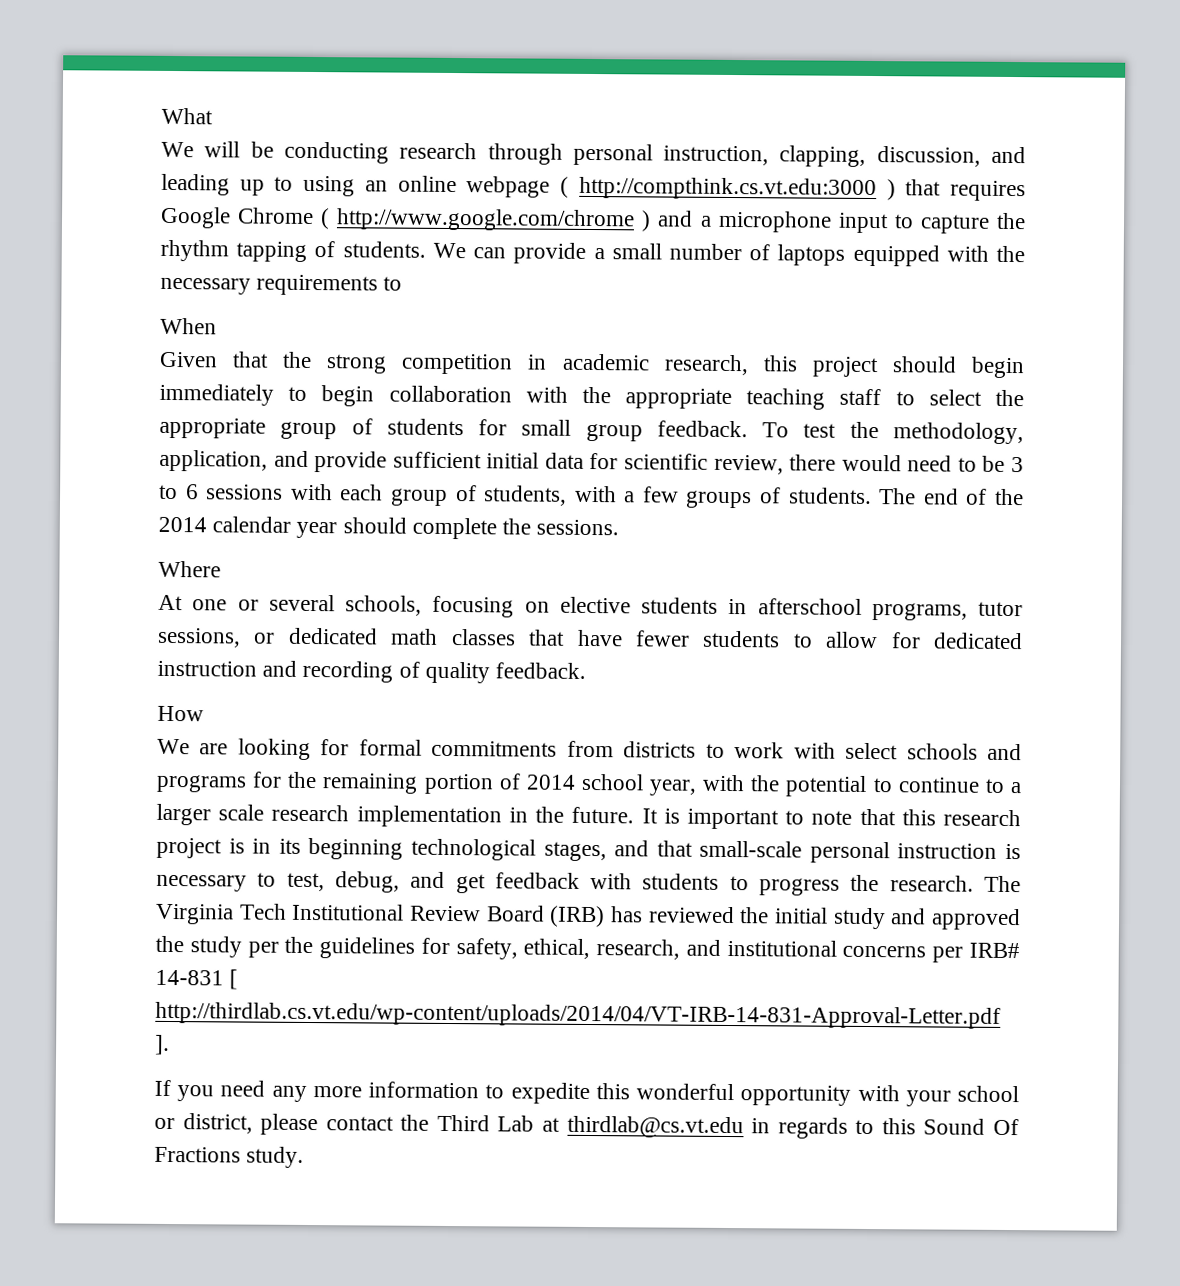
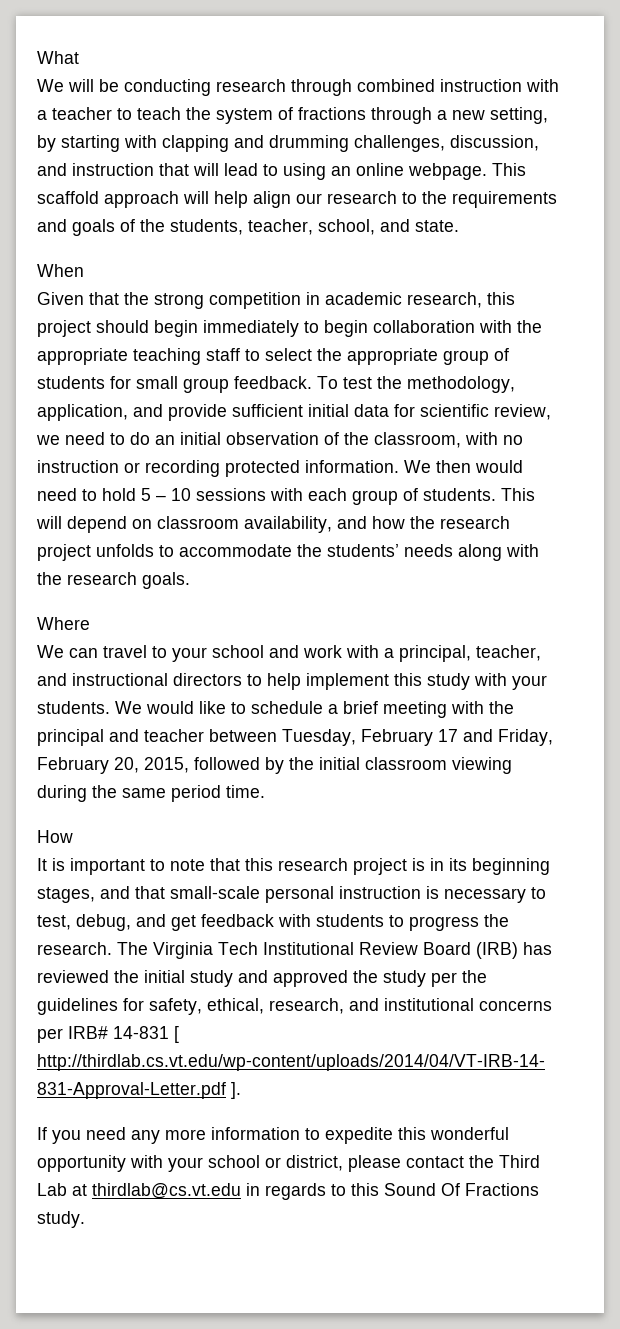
[572,143,1026,167] [161,173,1027,202] [160,206,1027,234] [160,239,1025,267] [160,274,403,296] personal instruction, clapping, discussion, and leading up to using an online webpage ( http://compthink.cs.vt.edu:3000 ) that requires Google Chrome ( http://www.google.com/chrome ) and a microphone input to capture the rhythm tapping of students. We can provide a small number of laptops equipped with the necessary requirements to -> [357,79,559,92] [37,107,548,124] [37,135,539,152] [37,163,526,180] [37,191,557,208] [37,219,459,236] combined instruction with a teacher to teach the system of fractions through a new setting, by starting with clapping and drumming challenges, discussion, and instruction that will lead to using an online webpage. This scaffold approach will help align our research to the requirements and goals of the students, teacher, school, and state.
[789,454,1024,473] [159,484,199,500] there would need to be 3 to 6 -> [36,432,523,448] [37,460,523,477] [37,488,191,501] we need to do an initial observation of the classroom, with no instruction or recording protected information. We then would need to hold 5 – 10
[483,485,1025,509] [158,516,620,540] [158,560,221,578] [158,594,1023,621] [157,627,1023,650] [157,660,587,684] [157,705,204,722] [157,738,1022,761] [156,771,1022,797] [156,803,635,828] students, with a few groups of students. The end of the 2014 calendar year should complete the sessions. // Where // At one or several schools, focusing on elective students in afterschool programs, tutor sessions, or dedicated math classes that have fewer students to allow for dedicated instruction and recording of quality feedback. // How // We are looking for formal commitments from districts to work with select schools and programs for the remaining portion of 2014 school year, with the potential to continue to a larger scale research implementation in the future. -> [423,488,535,501] [36,516,510,533] [37,544,539,561] [37,572,190,589] [37,617,90,630] [37,645,541,662] [37,673,547,690] [37,701,514,718] [37,729,553,746] [37,757,512,774] [37,785,265,802] [37,830,73,843] students. This will depend on classroom availability, and how the research project unfolds to accommodate the students’ needs along with the research goals. // Where // We can travel to your school and work with a principal, teacher, and instructional directors to help implement this study with your students. We would like to schedule a brief meeting with the principal and teacher between Tuesday, February 17 and Friday, February 20, 2015, followed by the initial classroom viewing during the same period time. // How //
[410,838,536,861] technological -> (550, 866) none

